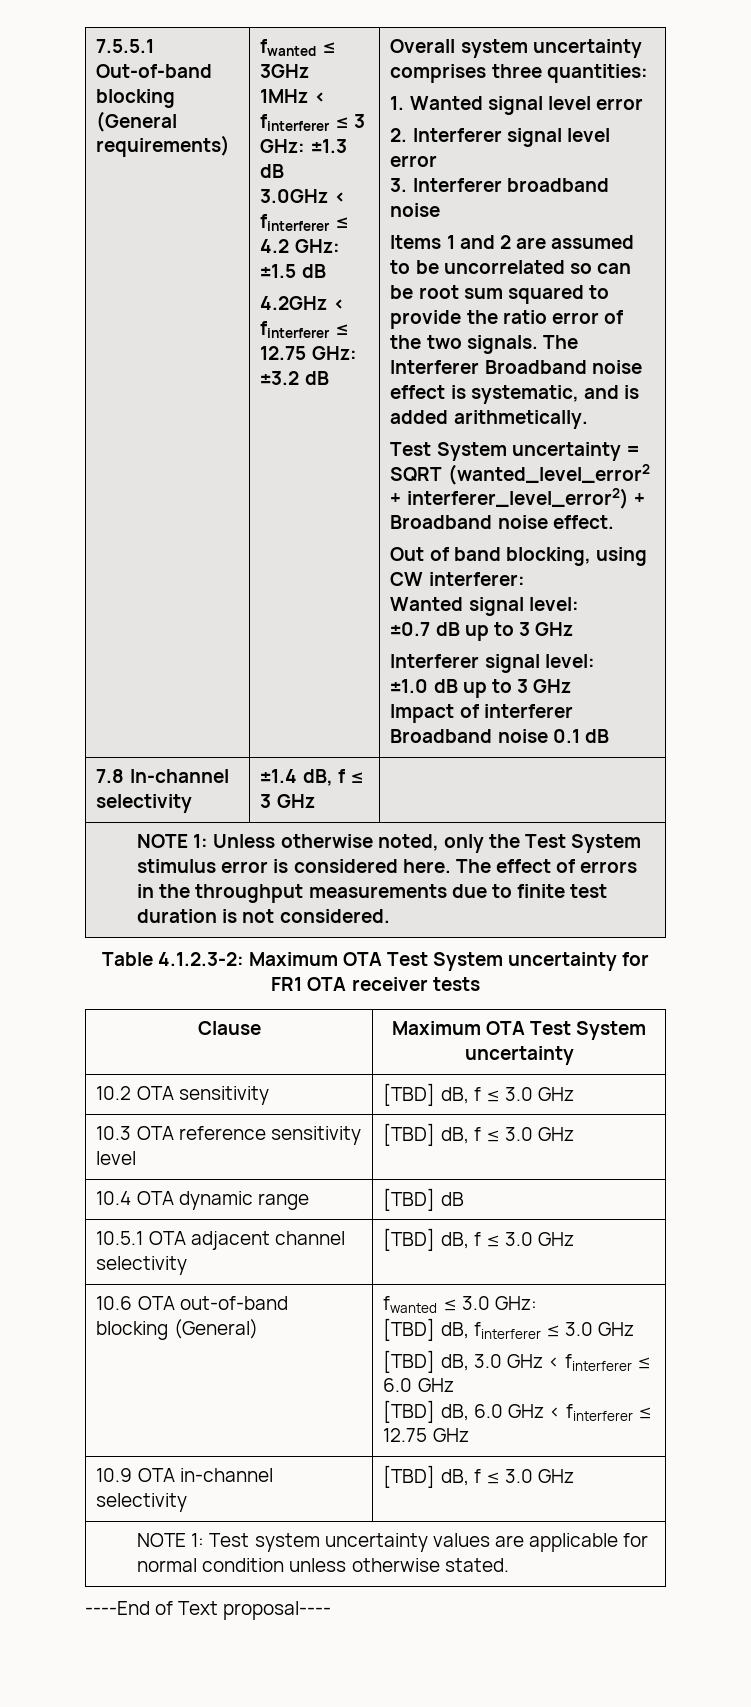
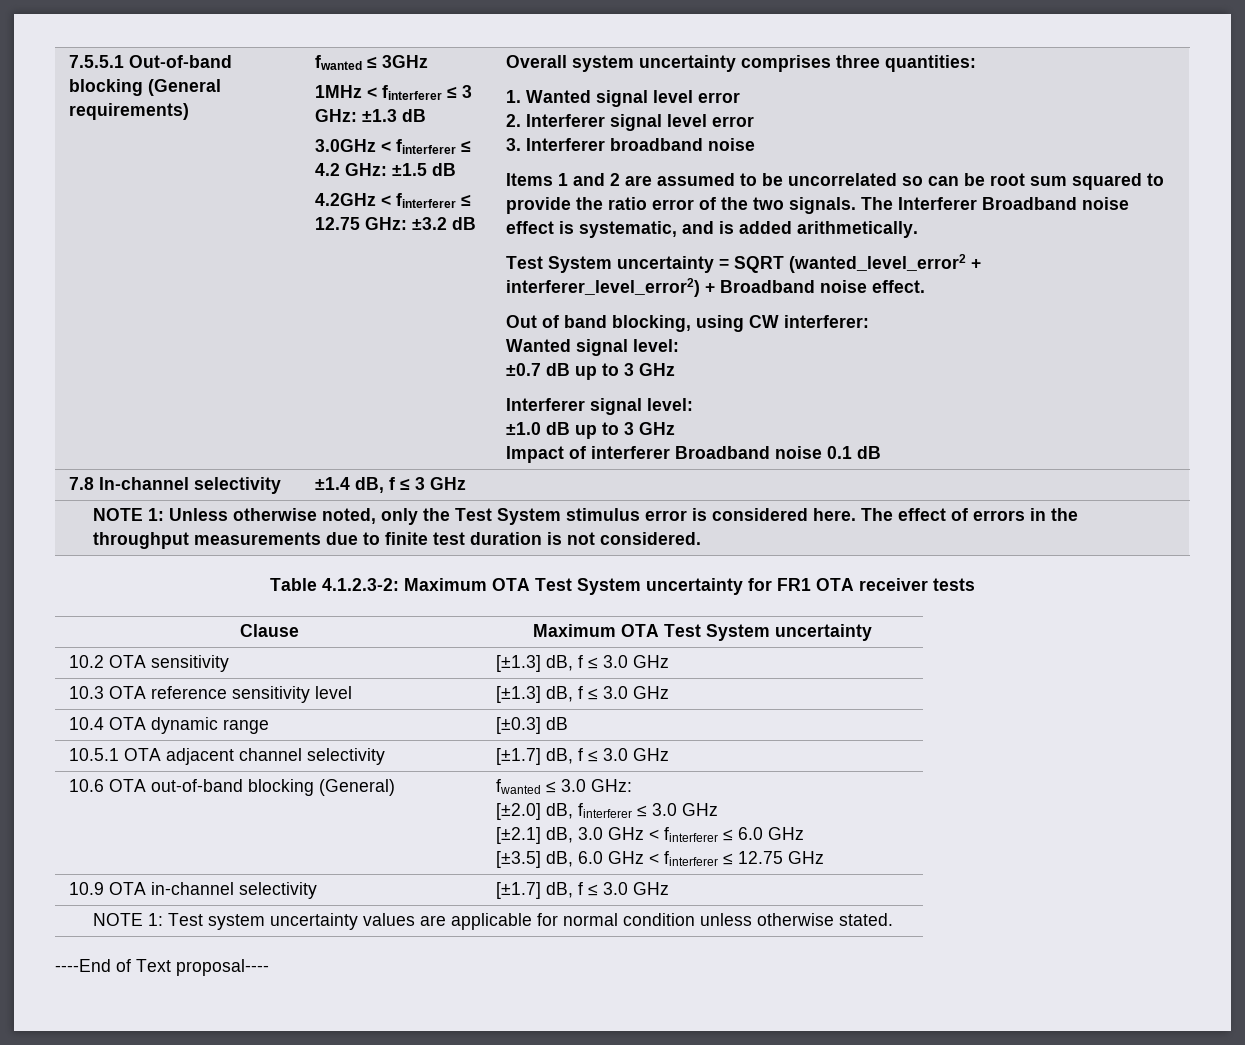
[383,1083,436,1106] [TBD] -> [495,655,541,672] [±1.3]
[383,1123,436,1146] [TBD] -> [495,686,541,703] [±1.3]
[383,1188,436,1211] [TBD] -> [495,717,541,734] [±0.3]
[383,1228,436,1251] [TBD] -> [495,748,541,765] [±1.7]
[383,1318,436,1341] [TBD] -> [495,803,541,820] [±2.0]
[383,1350,436,1373] [TBD] -> [495,827,541,844] [±2.1]
[383,1400,436,1423] [TBD] -> [495,851,541,868] [±3.5]
[383,1465,436,1488] [TBD] -> [495,882,541,899] [±1.7]

